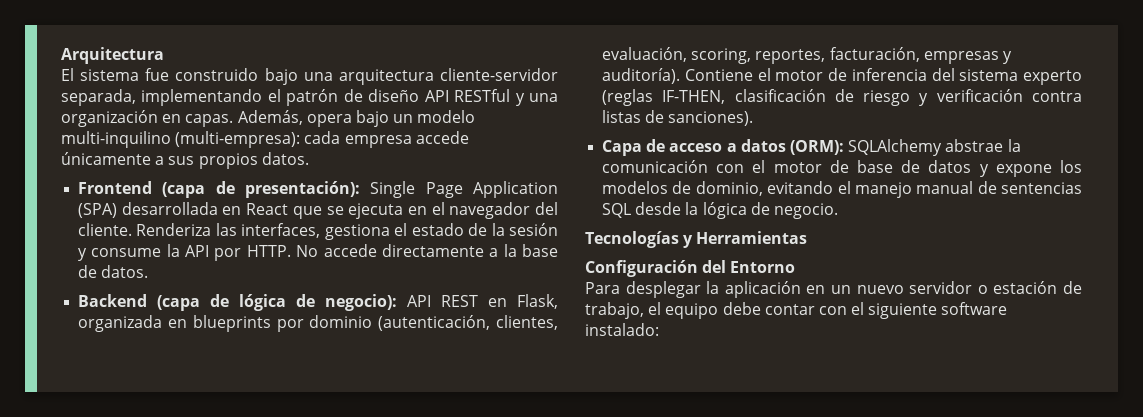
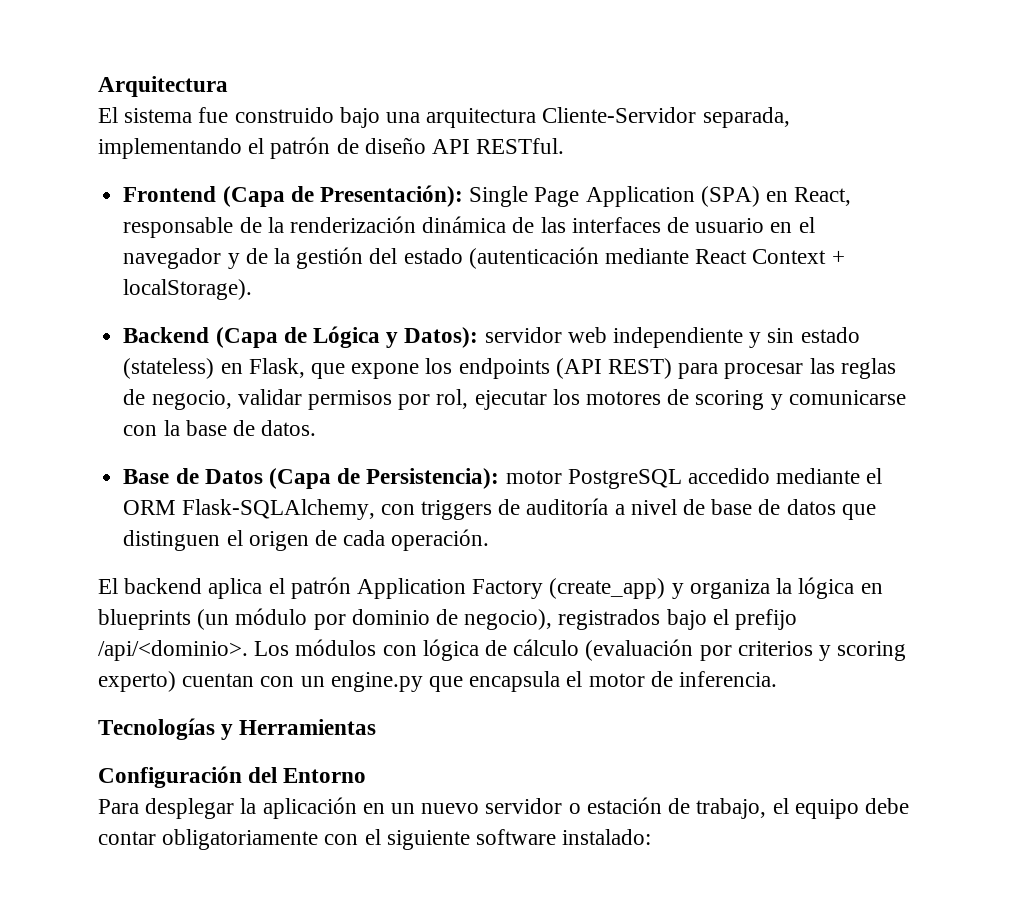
[440,68,558,81] cliente-servidor -> [542,107,697,123] Cliente-Servidor
[454,89,559,106] [61,110,476,127] [61,131,469,148] [61,152,309,169] [78,181,558,198] [78,202,558,219] [78,223,558,240] [78,244,558,261] [78,265,149,278] [78,294,558,311] [78,315,558,332] [602,47,1012,64] [602,68,1082,85] [602,89,1082,106] [602,110,754,126] [602,139,1021,156] [602,160,1082,177] [602,181,1082,198] [602,202,838,219] RESTful y una organización en capas. Además, opera bajo un modelo multi-inquilino (multi-empresa): cada empresa accede únicamente a sus propios datos. // Frontend (capa de presentación): Single Page Application (SPA) desarrollada en React que se ejecuta en el navegador del cliente. Renderiza las interfaces, gestiona el estado de la sesión y consume la API por HTTP. No accede directamente a la base de datos. // Backend (capa de lógica de negocio): API REST en Flask, organizada en blueprints por dominio (autenticación, clientes, evaluación, scoring, reportes, facturación, empresas y auditoría). Contiene el motor de inferencia del sistema experto (reglas IF-THEN, clasificación de riesgo y verificación contra listas de sanciones). // Capa de acceso a datos (ORM): SQLAlchemy abstrae la comunicación con el motor de base de datos y expone los modelos de dominio, evitando el manejo manual de sentencias SQL desde la lógica de negocio. -> [476,138,565,154] [123,185,852,207] [123,216,815,238] [123,247,845,269] [123,279,253,300] [123,326,860,348] [123,358,896,379] [123,389,906,410] [123,420,317,436] [123,468,883,489] [123,498,876,520] [123,529,490,551] [98,577,883,599] [98,608,798,630] [98,639,907,661] [98,671,778,692] RESTful. // Frontend (Capa de Presentación): Single Page Application (SPA) en React, responsable de la renderización dinámica de las interfaces de usuario en el navegador y de la gestión del estado (autenticación mediante React Context + localStorage). // Backend (Capa de Lógica y Datos): servidor web independiente y sin estado (stateless) en Flask, que expone los endpoints (API REST) para procesar las reglas de negocio, validar permisos por rol, ejecutar los motores de scoring y comunicarse con la base de datos. // Base de Datos (Capa de Persistencia): motor PostgreSQL accedido mediante el ORM Flask-SQLAlchemy, con triggers de auditoría a nivel de base de datos que distinguen el origen de cada operación. // El backend aplica el patrón Application Factory (create_app) y organiza la lógica en blueprints (un módulo por dominio de negocio), registrados bajo el prefijo /api/<dominio>. Los módulos con lógica de cálculo (evaluación por criterios y scoring experto) cuentan con un engine.py que encapsula el motor de inferencia.
(815, 309) none -> [162,829,319,850] obligatoriamente

